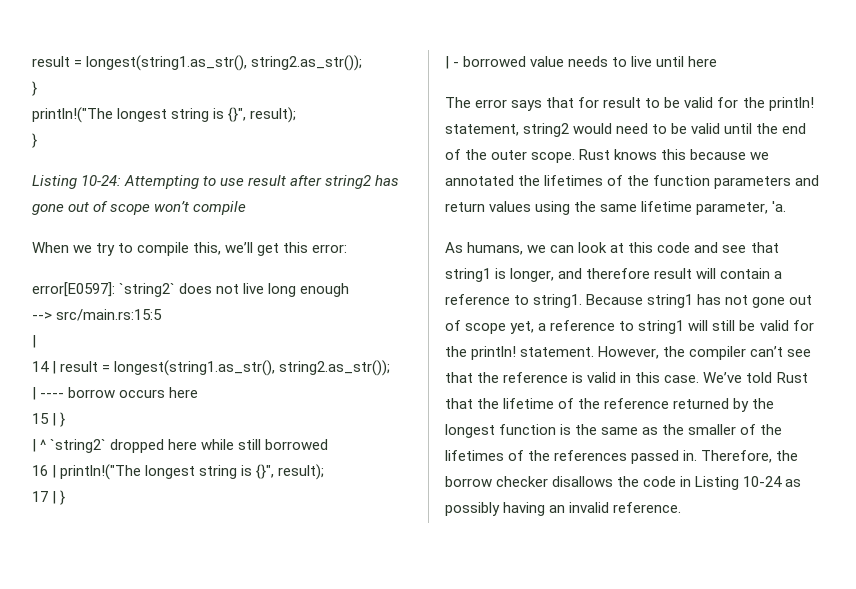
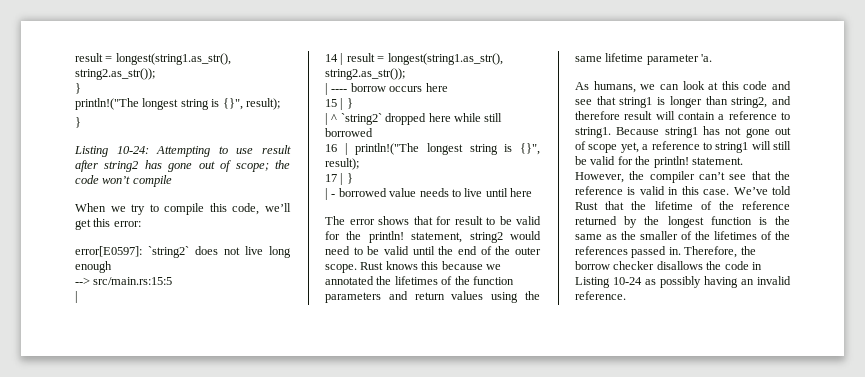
[110,204,151,215] scope -> [235,160,290,172] [75,175,99,184] scope; the code
[193,242,222,255] this, -> [209,203,260,215] this code,
[511,100,543,111] says -> [378,216,409,225] shows
[696,202,769,215] parameter, -> [646,54,699,65] parameter
[510,268,555,282] longer, -> [669,96,768,108] longer than string2,

